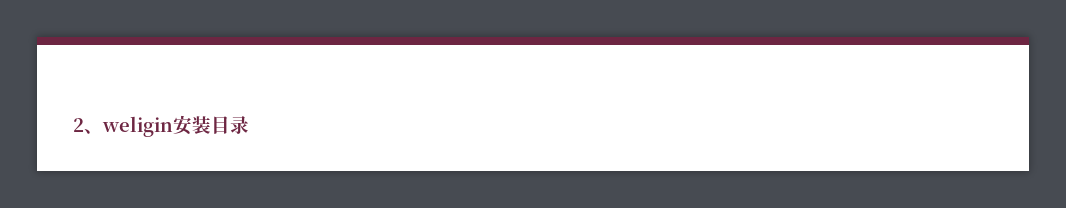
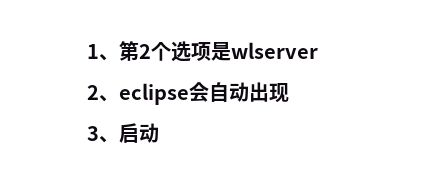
[73,115,249,137] 2、weligin安装目录 -> [87,41,318,62] [87,82,289,105] [87,123,159,143] 1、第2个选项是wlserver // 2、eclipse会自动出现 // 3、启动

